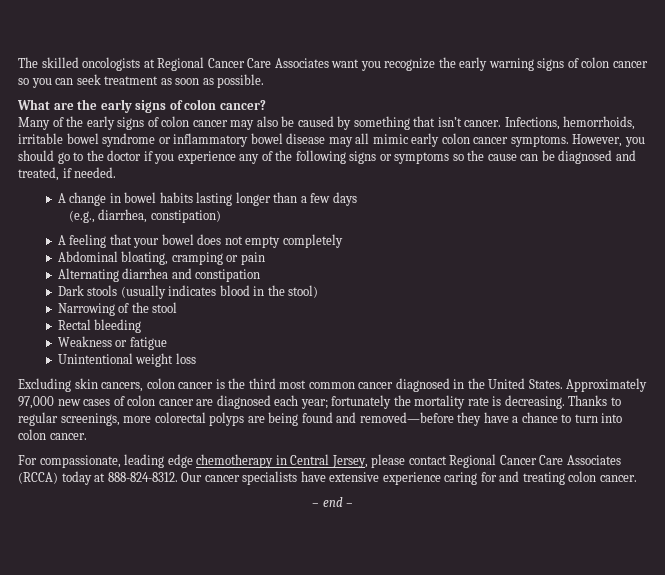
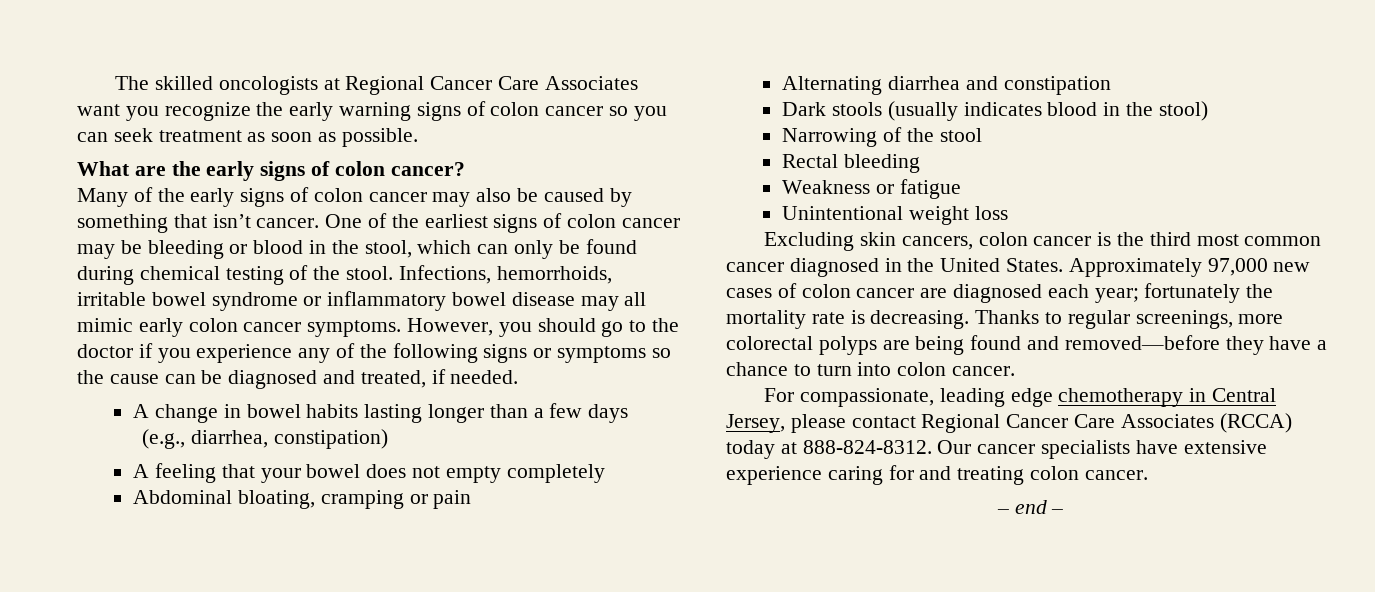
(502, 123) none -> [325,213,680,233] [77,239,637,259] [77,265,394,285] One of the earliest signs of colon cancer may be bleeding or blood in the stool, which can only be found during chemical testing of the stool.

